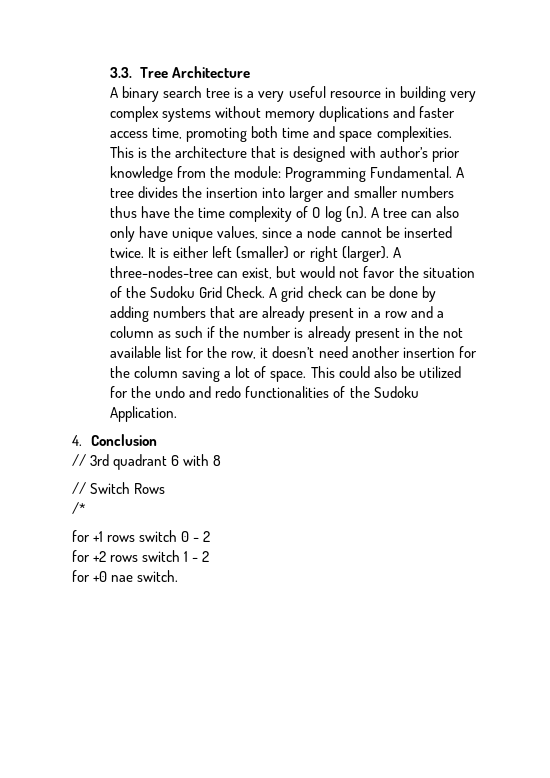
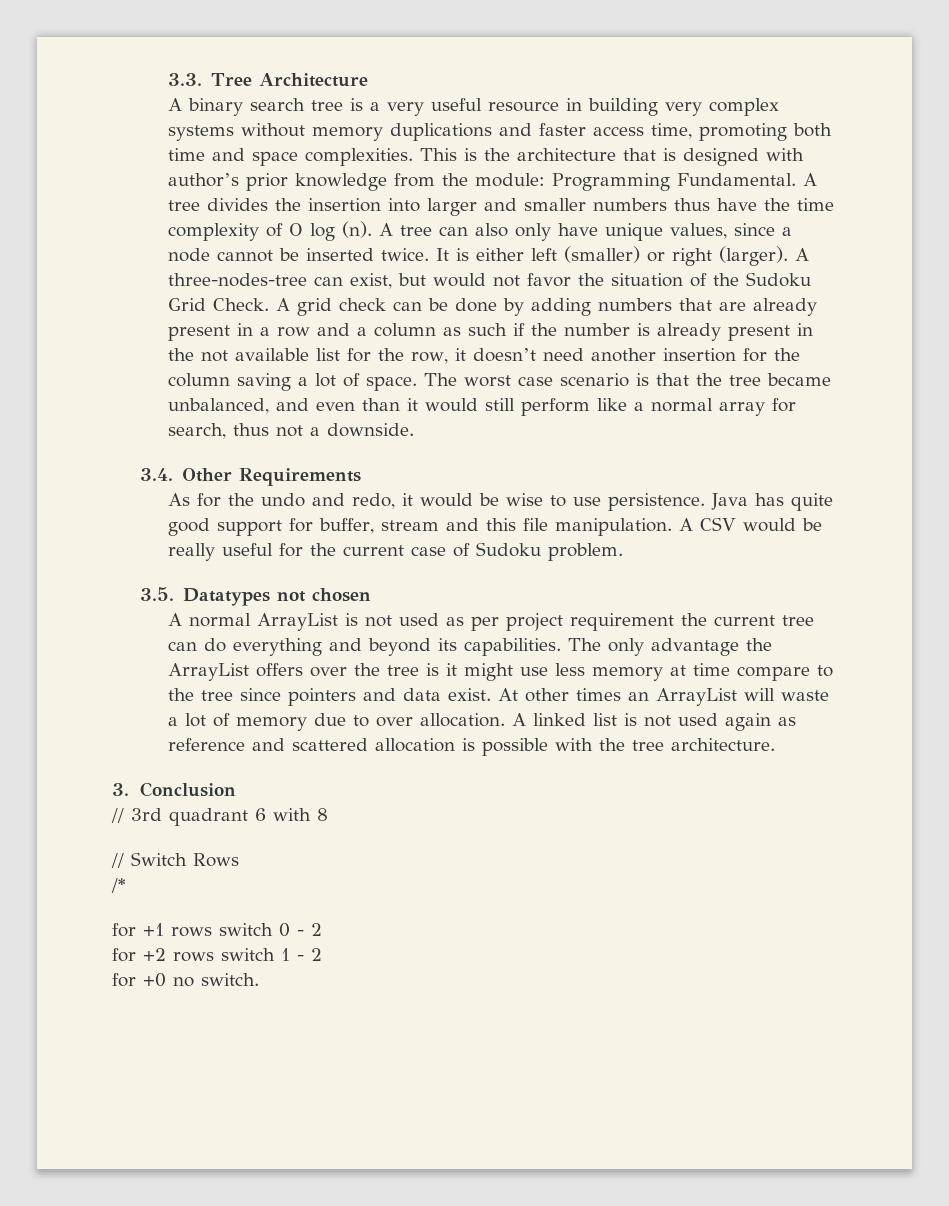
[310,366,461,378] [110,386,419,398] [110,406,178,422] [72,435,82,446] This could also be utilized for the undo and redo functionalities of the Sudoku Application. // 4. -> [423,373,831,387] [167,398,796,416] [167,423,414,439] [139,468,362,486] [167,493,833,511] [167,517,822,536] [167,542,623,561] [139,587,372,606] [167,613,814,631] [167,638,772,656] [167,663,833,681] [167,688,829,706] [167,713,796,731] [167,738,775,756] [112,783,129,796] The worst case scenario is that the tree became unbalanced, and even than it would still perform like a normal array for search, thus not a downside. // 3.4. Other Requirements // As for the undo and redo, it would be wise to use persistence. Java has quite good support for buffer, stream and this file manipulation. A CSV would be really useful for the current case of Sudoku problem. // 3.5. Datatypes not chosen // A normal ArrayList is not used as per project requirement the current tree can do everything and beyond its capabilities. The only advantage the ArrayList offers over the tree is it might use less memory at time compare to the tree since pointers and data exist. At other times an ArrayList will waste a lot of memory due to over allocation. A linked list is not used again as reference and scattered allocation is possible with the tree architecture. // 3.
[111,575,134,582] nae -> [173,977,194,987] no

